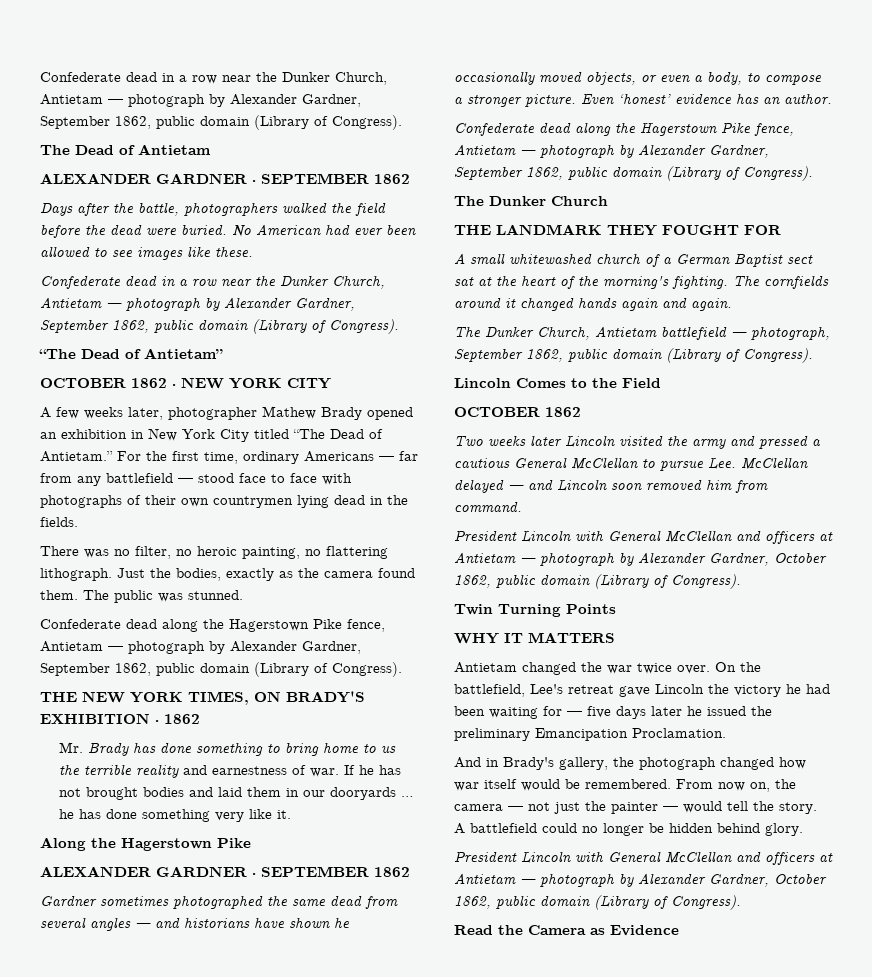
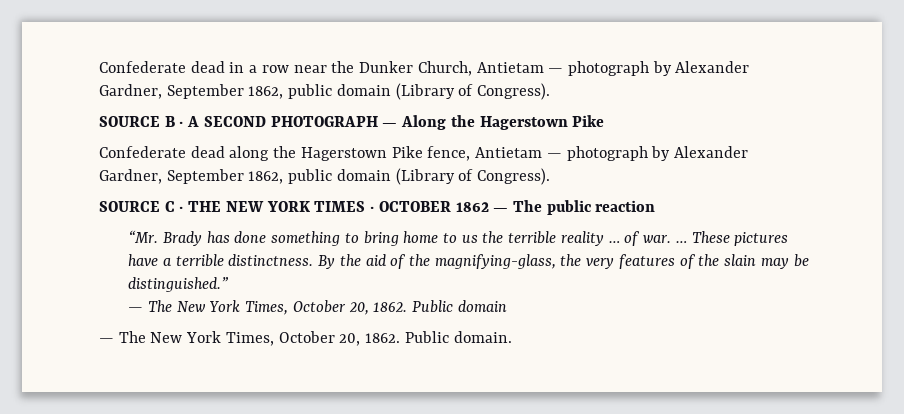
[40,144,211,155] [40,173,410,184] [40,202,386,216] [40,224,416,238] [40,246,253,260] [40,275,385,289] [40,297,355,311] [40,319,399,334] [39,348,223,359] [40,377,331,389] [40,406,413,420] [40,428,383,442] [40,451,418,464] [40,473,352,486] [40,495,408,508] [40,517,78,527] [40,546,388,559] [40,568,415,581] [40,590,243,603] The Dead of Antietam // ALEXANDER GARDNER · SEPTEMBER 1862 // Days after the battle, photographers walked the field before the dead were buried. No American had ever been allowed to see images like these. // Confederate dead in a row near the Dunker Church, Antietam — photograph by Alexander Gardner, September 1862, public domain (Library of Congress). // “The Dead of Antietam” // OCTOBER 1862 · NEW YORK CITY // A few weeks later, photographer Mathew Brady opened an exhibition in New York City titled “The Dead of Antietam.” For the first time, ordinary Americans — far from any battlefield — stood face to face with photographs of their own countrymen lying dead in the fields. // There was no filter, no heroic painting, no flattering lithograph. Just the bodies, exactly as the camera found them. The public was stunned. -> [99,115,605,130] SOURCE B · A SECOND PHOTOGRAPH — Along the Hagerstown Pike
[40,691,365,705] [40,713,200,724] [59,742,84,753] THE NEW YORK TIMES, ON BRADY'S EXHIBITION · 1862 // Mr. -> [99,200,656,215] [128,230,159,243] SOURCE C · THE NEW YORK TIMES · OCTOBER 1862 — The public reaction // “Mr.
[183,765,402,777] [59,787,415,800] [59,809,292,822] [40,837,251,851] [40,866,410,877] [40,895,398,909] [40,917,350,931] [454,71,822,85] [454,93,832,107] [454,122,794,136] [454,144,769,158] [454,166,813,181] [454,196,608,206] [454,224,781,236] [454,253,813,267] [454,275,829,289] [454,297,732,311] [454,326,830,340] [454,348,813,363] [454,378,661,388] [454,407,581,417] [454,435,821,449] [454,457,808,471] [454,479,768,493] [454,501,522,513] [454,530,833,544] [454,552,827,566] [454,574,741,589] [454,604,616,617] [454,632,615,644] [454,662,761,675] [454,684,830,697] [454,706,772,719] [454,728,726,741] [454,757,806,770] [454,779,796,792] [454,801,817,814] [454,823,803,836] [454,851,833,865] [454,873,827,887] [454,895,741,910] [454,925,679,936] and earnestness of war. If he has not brought bodies and laid them in our dooryards … he has done something very like it. // Along the Hagerstown Pike // ALEXANDER GARDNER · SEPTEMBER 1862 // Gardner sometimes photographed the same dead from several angles — and historians have shown he occasionally moved objects, or even a body, to compose a stronger picture. Even ‘honest’ evidence has an author. // Confederate dead along the Hagerstown Pike fence, Antietam — photograph by Alexander Gardner, September 1862, public domain (Library of Congress). // The Dunker Church // THE LANDMARK THEY FOUGHT FOR // A small whitewashed church of a German Baptist sect sat at the heart of the morning's fighting. The cornfields around it changed hands again and again. // The Dunker Church, Antietam battlefield — photograph, September 1862, public domain (Library of Congress). // Lincoln Comes to the Field // OCTOBER 1862 // Two weeks later Lincoln visited the army and pressed a cautious General McClellan to pursue Lee. McClellan delayed — and Lincoln soon removed him from command. // President Lincoln with General McClellan and officers at Antietam — photograph by Alexander Gardner, October 1862, public domain (Library of Congress). // Twin Turning Points // WHY IT MATTERS // Antietam changed the war twice over. On the battlefield, Lee's retreat gave Lincoln the victory he had been waiting for — five days later he issued the preliminary Emancipation Proclamation. // And in Brady's gallery, the photograph changed how war itself would be remembered. From now on, the camera — not just the painter — would tell the story. A battlefield could no longer be hidden behind glory. // President Lincoln with General McClellan and officers at Antietam — photograph by Alexander Gardner, October 1862, public domain (Library of Congress). // Read the Camera as Evidence -> [608,231,789,246] [128,254,809,269] [128,277,230,292] [128,300,507,315] [99,331,512,346] … of war. … These pictures have a terrible distinctness. By the aid of the magnifying-glass, the very features of the slain may be distinguished.” // — The New York Times, October 20, 1862. Public domain // — The New York Times, October 20, 1862. Public domain.

